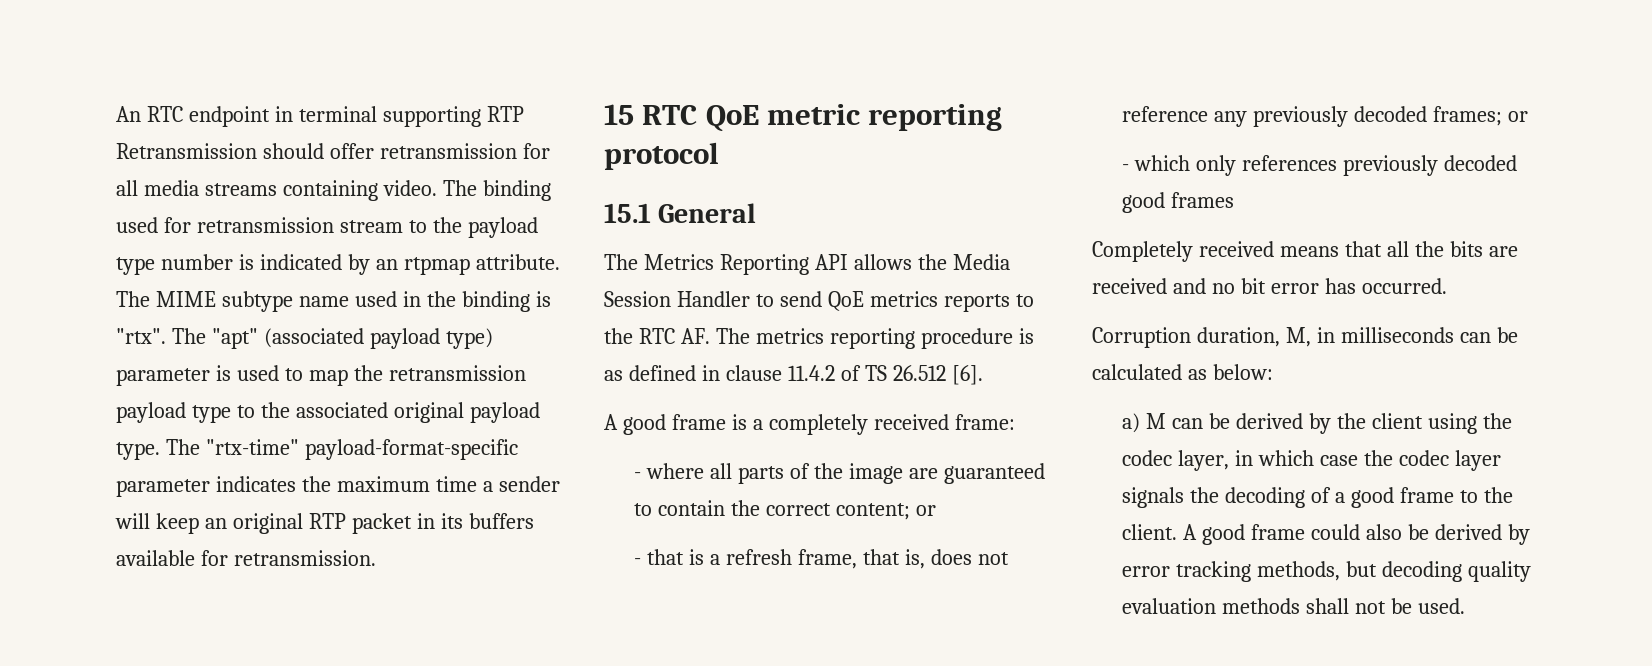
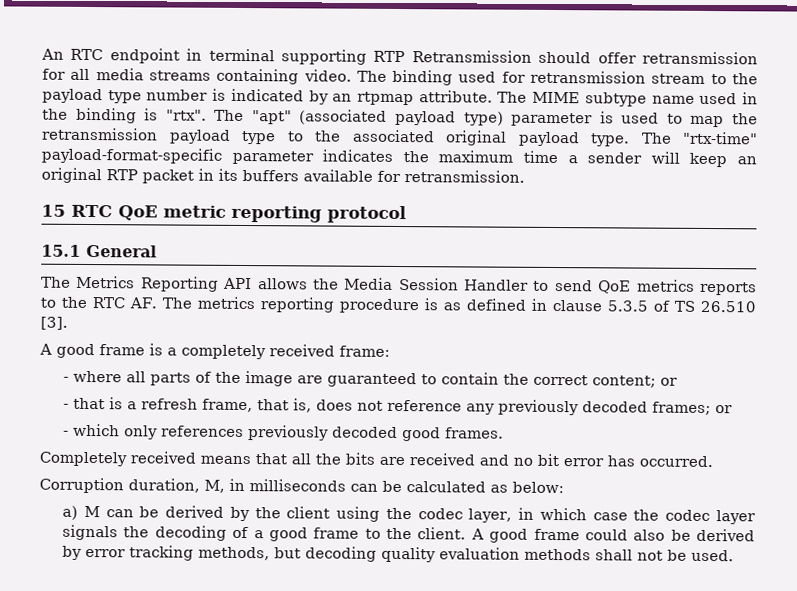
[787,365,835,381] 11.4.2 -> [606,300,648,312] 5.3.5
[892,365,983,385] 26.512 [6]. -> [700,300,756,313] [40,316,68,330] 26.510 [3].
[1171,192,1235,208] frames -> [445,427,505,439] frames.

